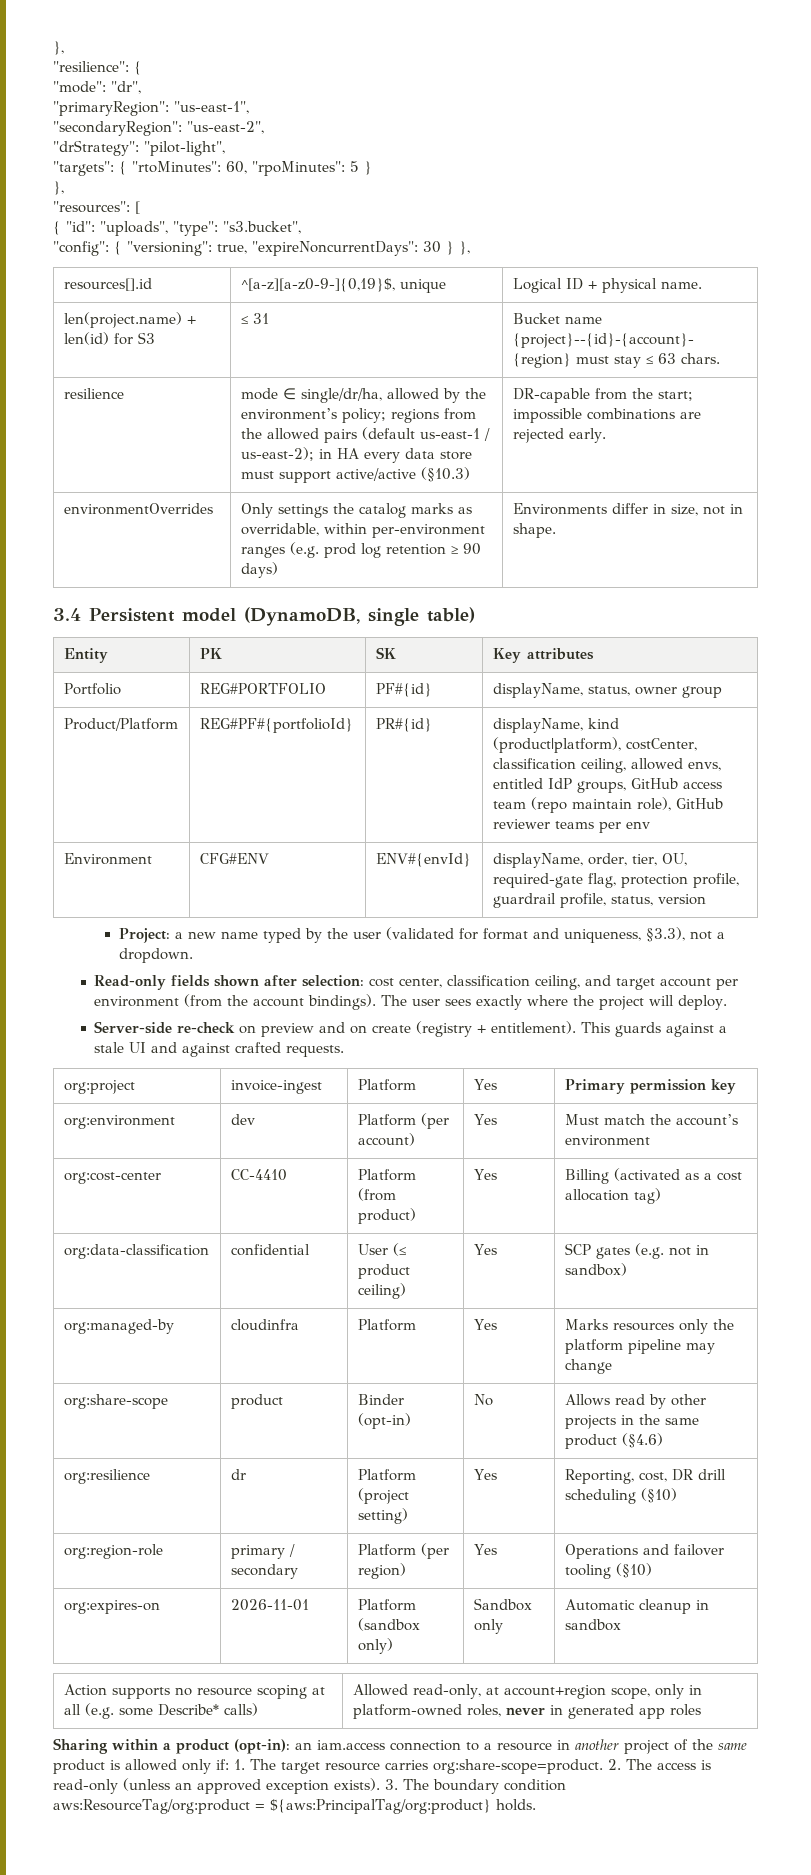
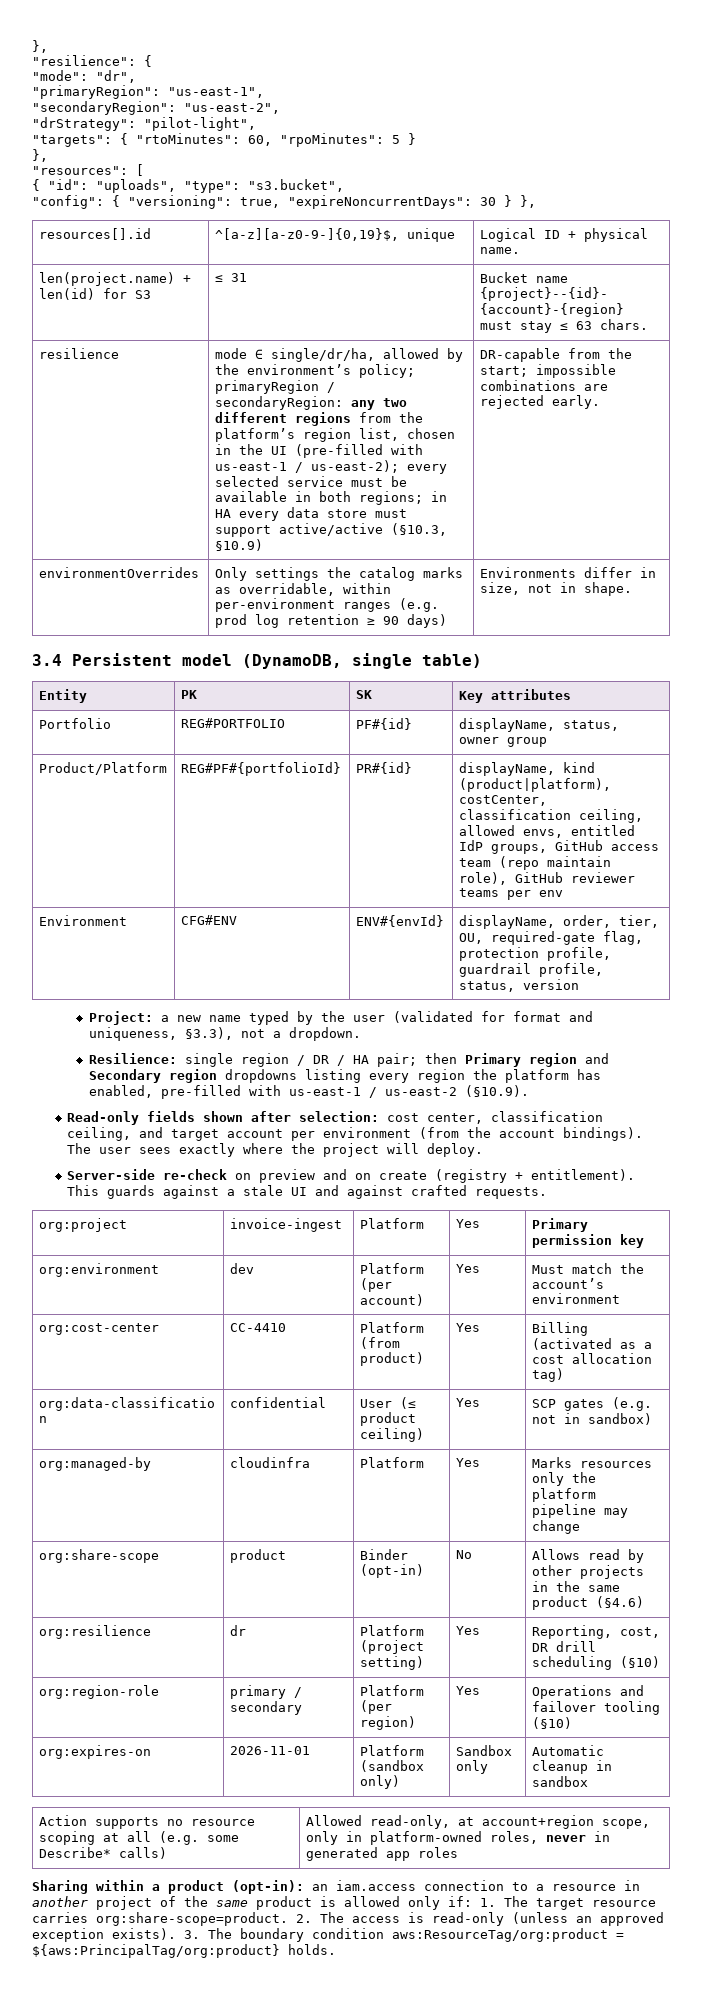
[390,408,476,423] [240,427,490,443] [240,447,314,461] regions from the allowed pairs (default us-east-1 / us-east-2); -> [214,380,335,394] [214,396,407,410] [214,412,423,426] [214,428,455,442] [214,444,423,458] [214,460,447,474] [214,476,407,487] [214,491,423,505] primaryRegion / secondaryRegion: any two different regions from the platform’s region list, chosen in the UI (pre-filled with us-east-1 / us-east-2); every selected service must be available in both regions;
[420,467,470,482] (§10.3) -> [390,523,447,536] [214,539,263,551] (§10.3, §10.9)
(193, 955) none -> [88,1053,609,1067] [88,1069,601,1083] [88,1085,529,1099] // Resilience: single region / DR / HA pair; then Primary region and Secondary region dropdowns listing every region the platform has enabled, pre-filled with us-east-1 / us-east-2 (§10.9).

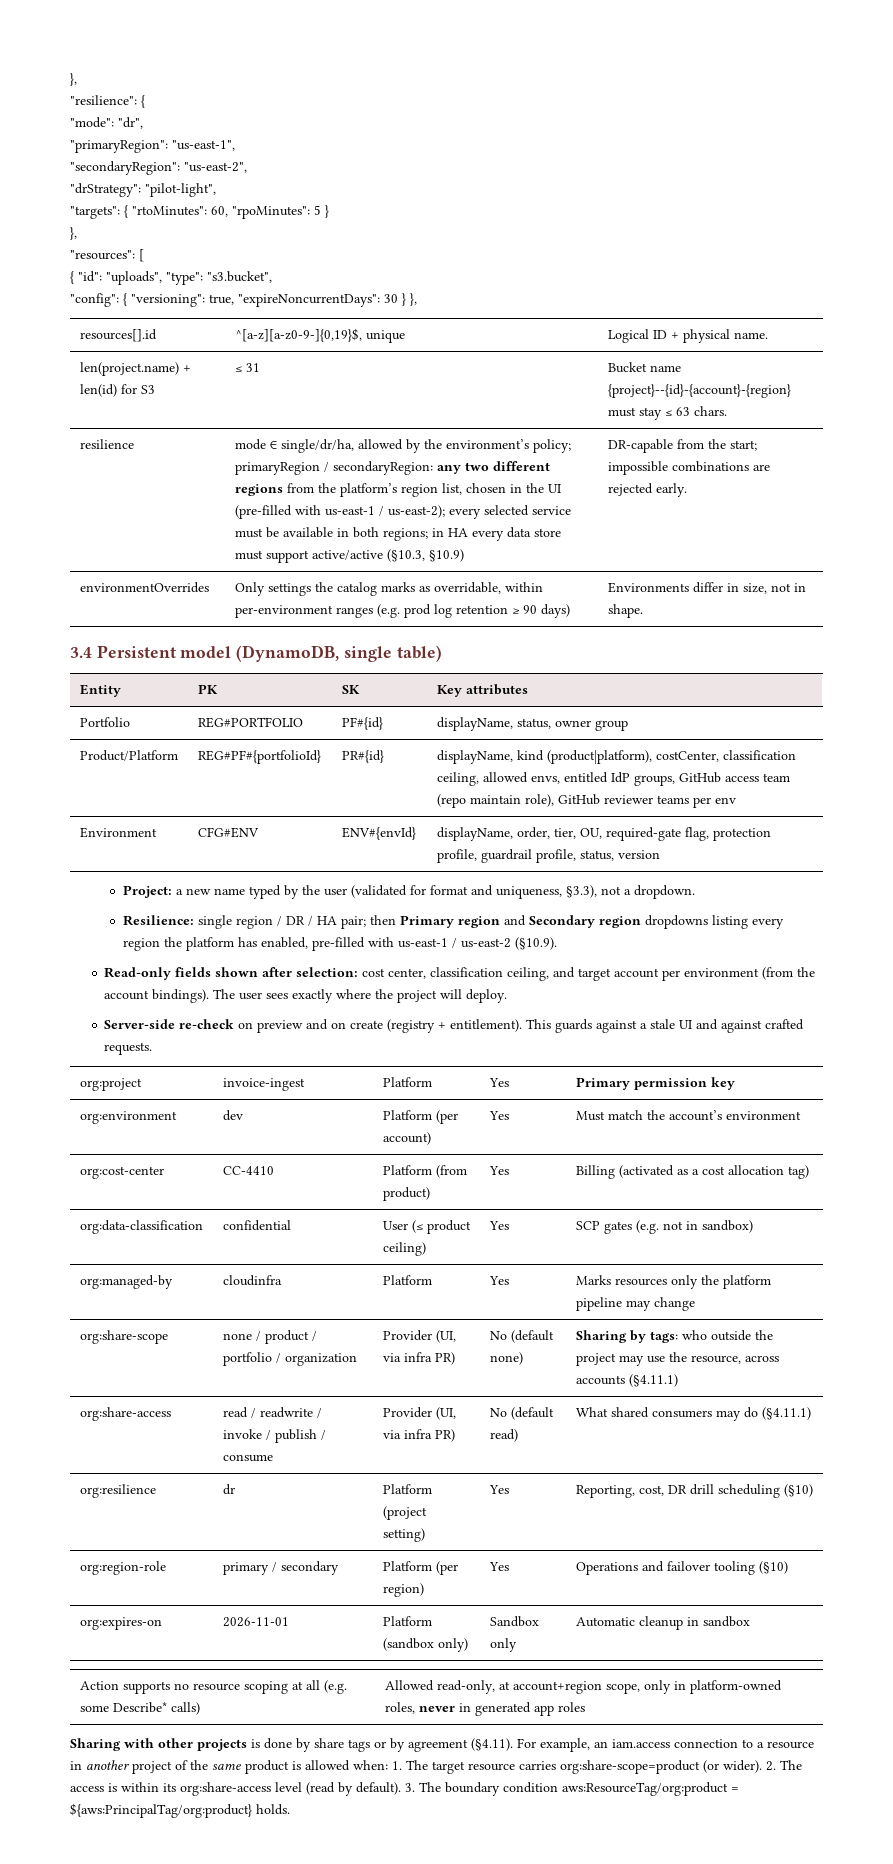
[229,1549,286,1563] [359,1549,408,1560] [359,1564,424,1578] [455,1550,472,1559] [531,1549,644,1563] [531,1565,644,1579] [531,1581,620,1592] [531,1596,644,1610] product | Binder (opt-in) | No | Allows read by other projects in the same product (§4.6) -> [222,1330,317,1344] [222,1352,357,1366] [382,1330,456,1343] [382,1352,455,1365] [489,1330,554,1343] [489,1352,523,1365] [575,1330,773,1343] [575,1352,779,1366] [575,1374,678,1387] [79,1407,171,1421] [222,1407,322,1418] [222,1429,326,1443] [222,1454,273,1462] [382,1407,456,1420] [382,1429,455,1442] [489,1407,554,1420] [489,1429,518,1442] [575,1407,811,1421] none / product / portfolio / organization | Provider (UI, via infra PR) | No (default none) | Sharing by tags: who outside the project may use the resource, across accounts (§4.11.1) // org:share-access | read / readwrite / invoke / publish / consume | Provider (UI, via infra PR) | No (default read) | What shared consumers may do (§4.11.1)
[96,1880,304,1894] within a product (opt-in): -> [124,1738,590,1752] with other projects is done by share tags or by agreement (§4.11). For example,
[408,1896,472,1910] only if: -> [353,1760,388,1770] when:
[96,1912,288,1926] org:share-scope=product. -> [560,1760,762,1774] org:share-scope=product (or wider).
[432,1912,664,1926] [32,1928,176,1942] read-only (unless an approved exception exists). -> [121,1782,401,1796] within its org:share-access level (read by default).

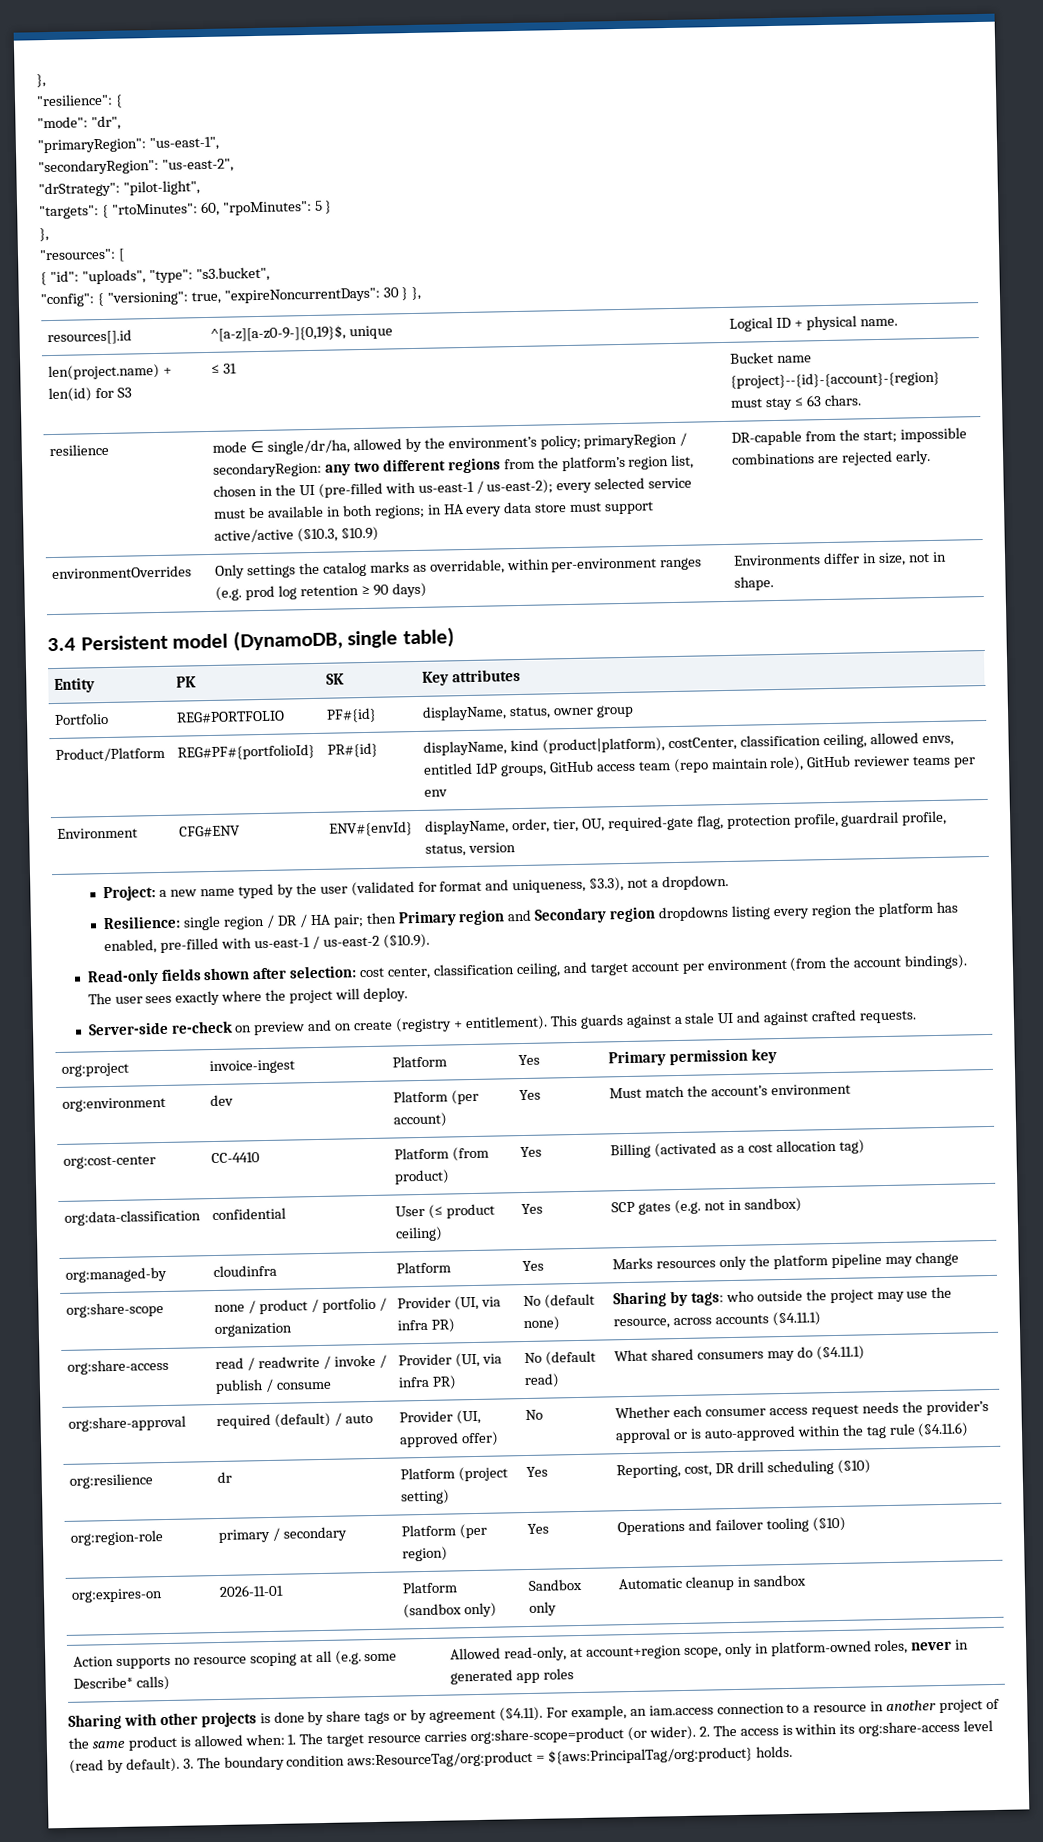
(811, 1413) none -> [68,1415,187,1432] [216,1412,373,1429] [399,1409,482,1425] [399,1431,500,1448] [525,1409,544,1421] [615,1400,989,1419] [615,1422,970,1444] // org:share-approval | required (default) / auto | Provider (UI, approved offer) | No | Whether each consumer access request needs the provider’s approval or is auto-approved within the tag rule (§4.11.6)

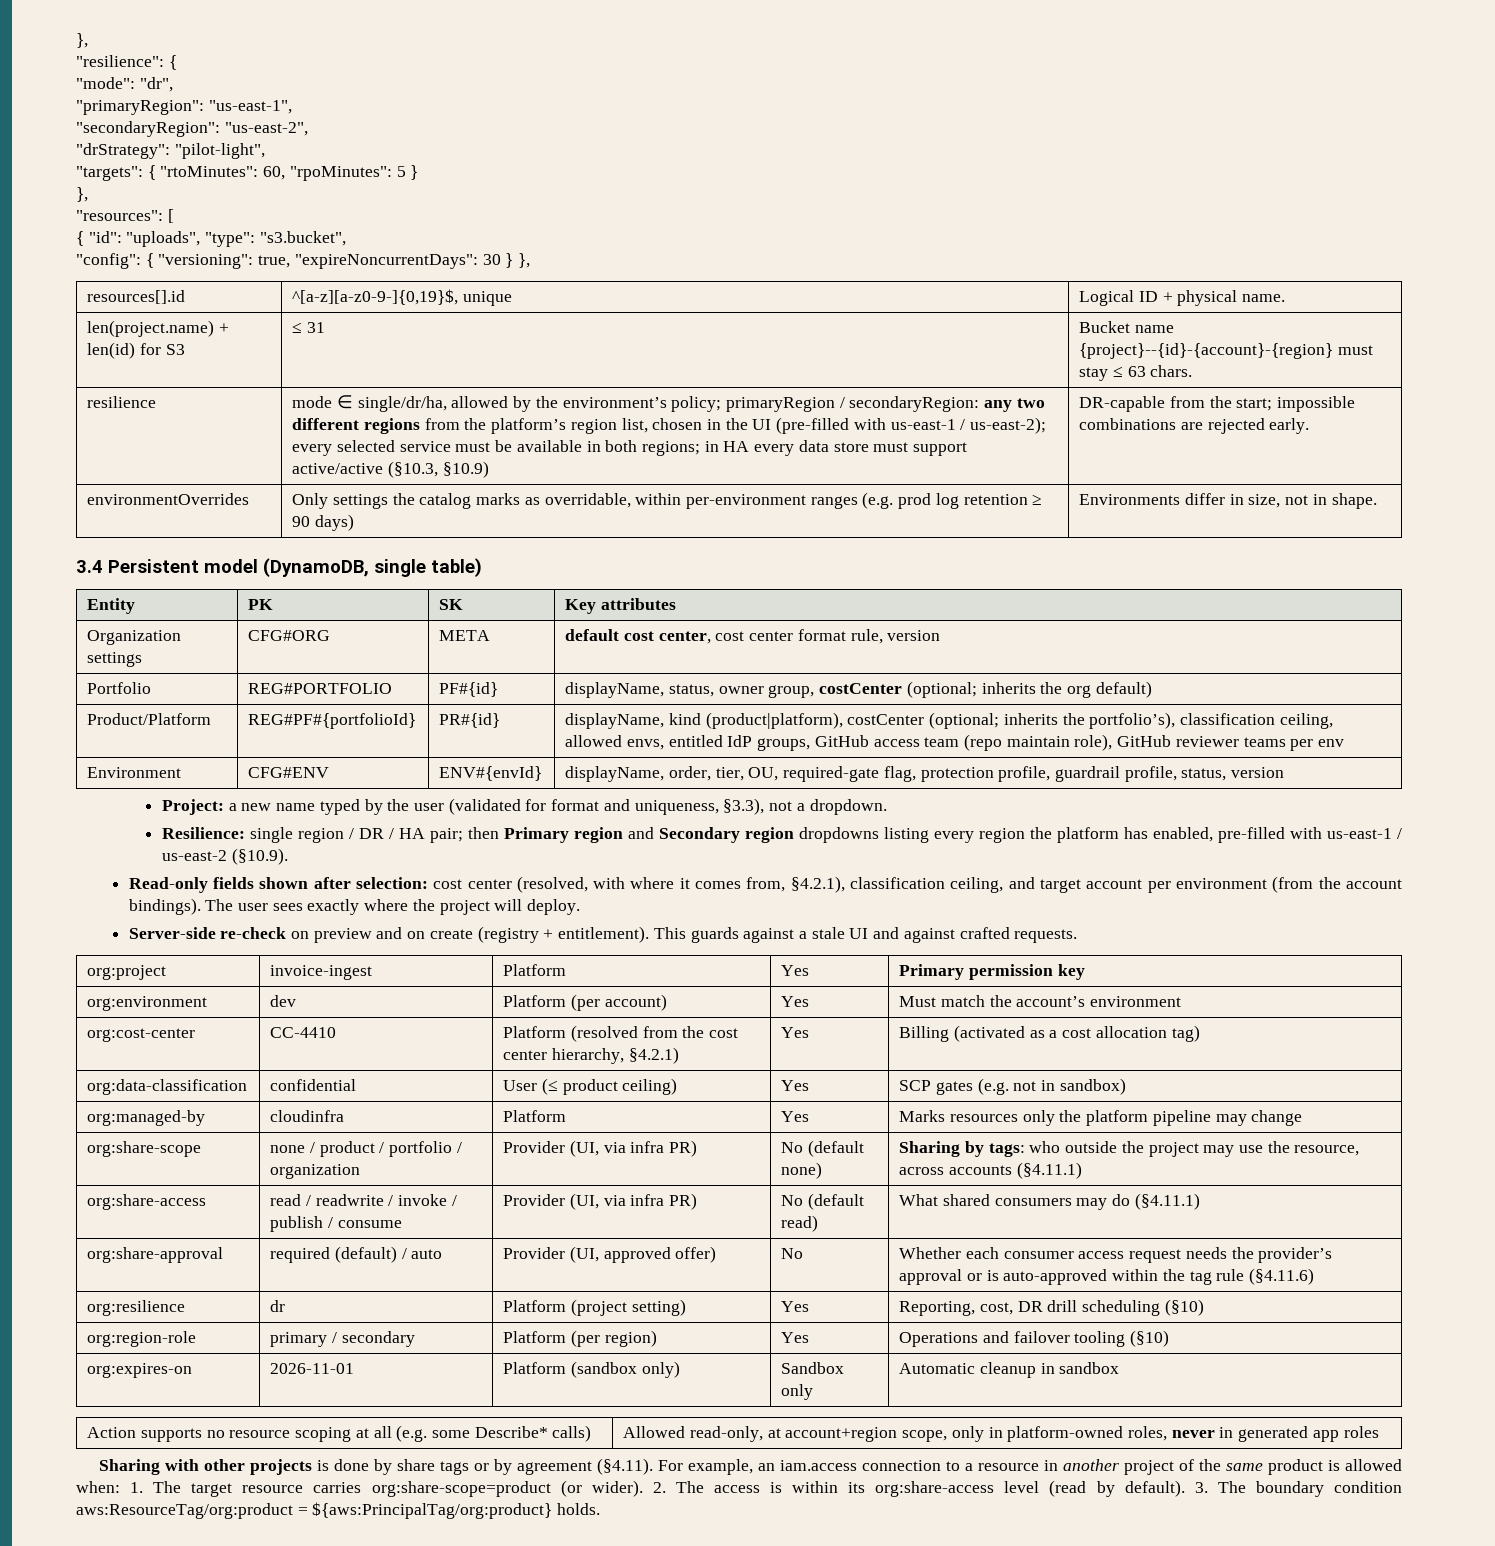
(522, 675) none -> [87,630,182,645] [87,652,143,667] [248,630,331,641] [439,630,491,641] [565,629,941,644] // Organization settings | CFG#ORG | META | default cost center, cost center format rule, version
[595,704,634,718] group -> [768,681,1152,698] group, costCenter (optional; inherits the org default)
[667,736,737,752] costCenter, -> [847,712,1176,729] costCenter (optional; inherits the portfolio’s),
[387,966,432,980] center, -> [467,876,845,893] center (resolved, with where it comes from, §4.2.1),
[452,1146,490,1162] [394,1169,451,1185] (from product) -> [570,1025,739,1042] [503,1047,679,1064] (resolved from the cost center hierarchy, §4.2.1)

